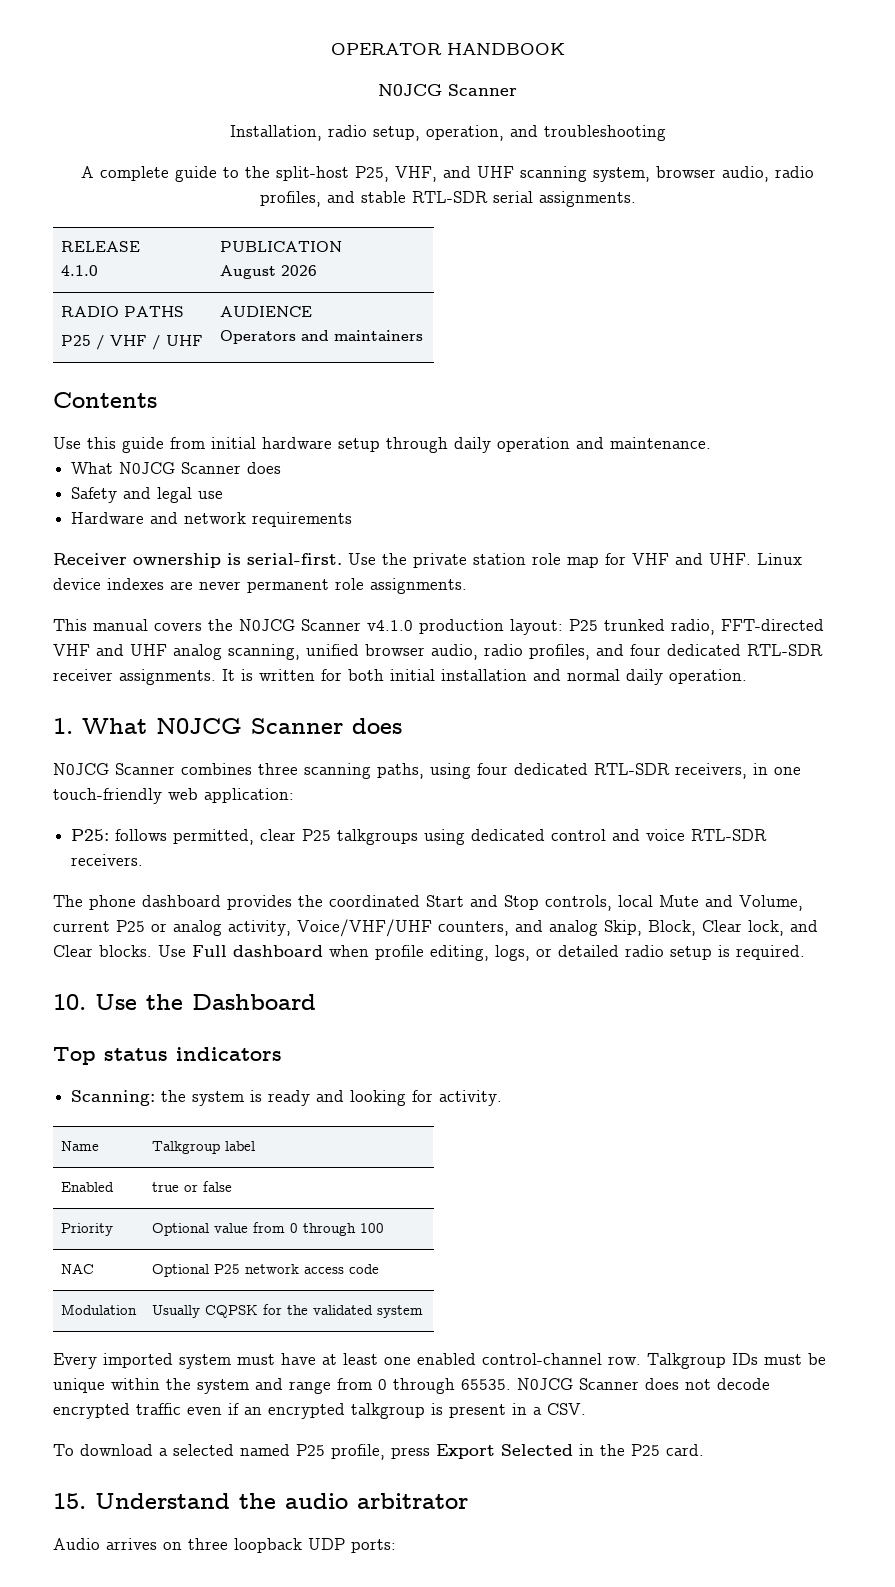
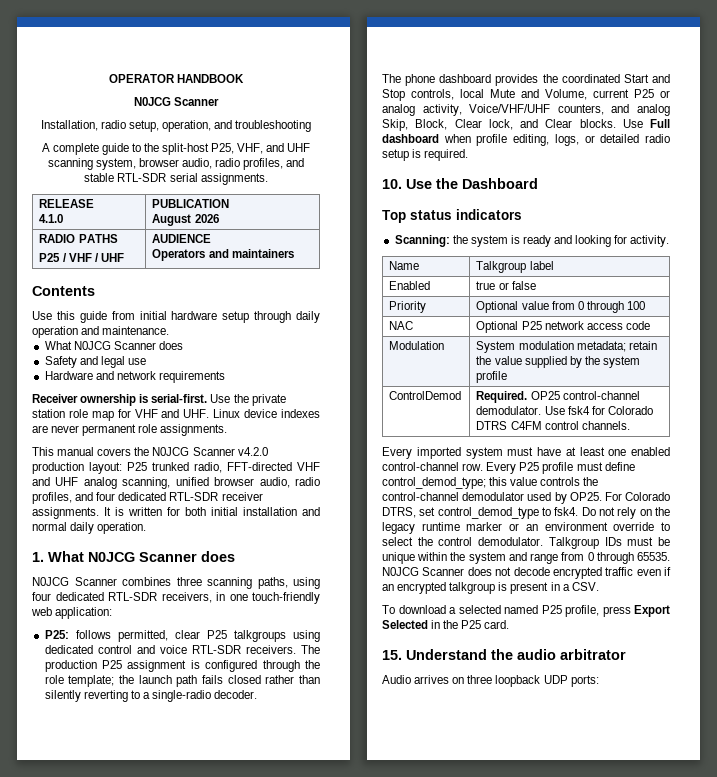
[367,620,413,631] v4.1.0 -> [237,447,268,456] v4.2.0
(144, 860) none -> [301,645,321,654] [44,660,320,672] [44,675,320,687] [44,690,258,702] The production P25 assignment is configured through the role template; the launch path fails closed rather than silently reverting to a single-radio decoder.
[151,1304,423,1318] Usually CQPSK for the validated system -> [476,341,657,353] [476,356,640,368] [476,371,508,383] [389,391,462,400] [476,391,640,403] [476,406,653,415] [476,421,630,430] System modulation metadata; retain the value supplied by the system profile // ControlDemod | Required. OP25 control-channel demodulator. Use fsk4 for Colorado DTRS C4FM control channels.
(641, 1360) none -> [486,462,635,474] [382,477,599,489] [382,492,670,504] [382,507,670,519] [382,522,670,534] [382,537,544,546] Every P25 profile must define control_demod_type; this value controls the control-channel demodulator used by OP25. For Colorado DTRS, set control_demod_type to fsk4. Do not rely on the legacy runtime marker or an environment override to select the control demodulator.

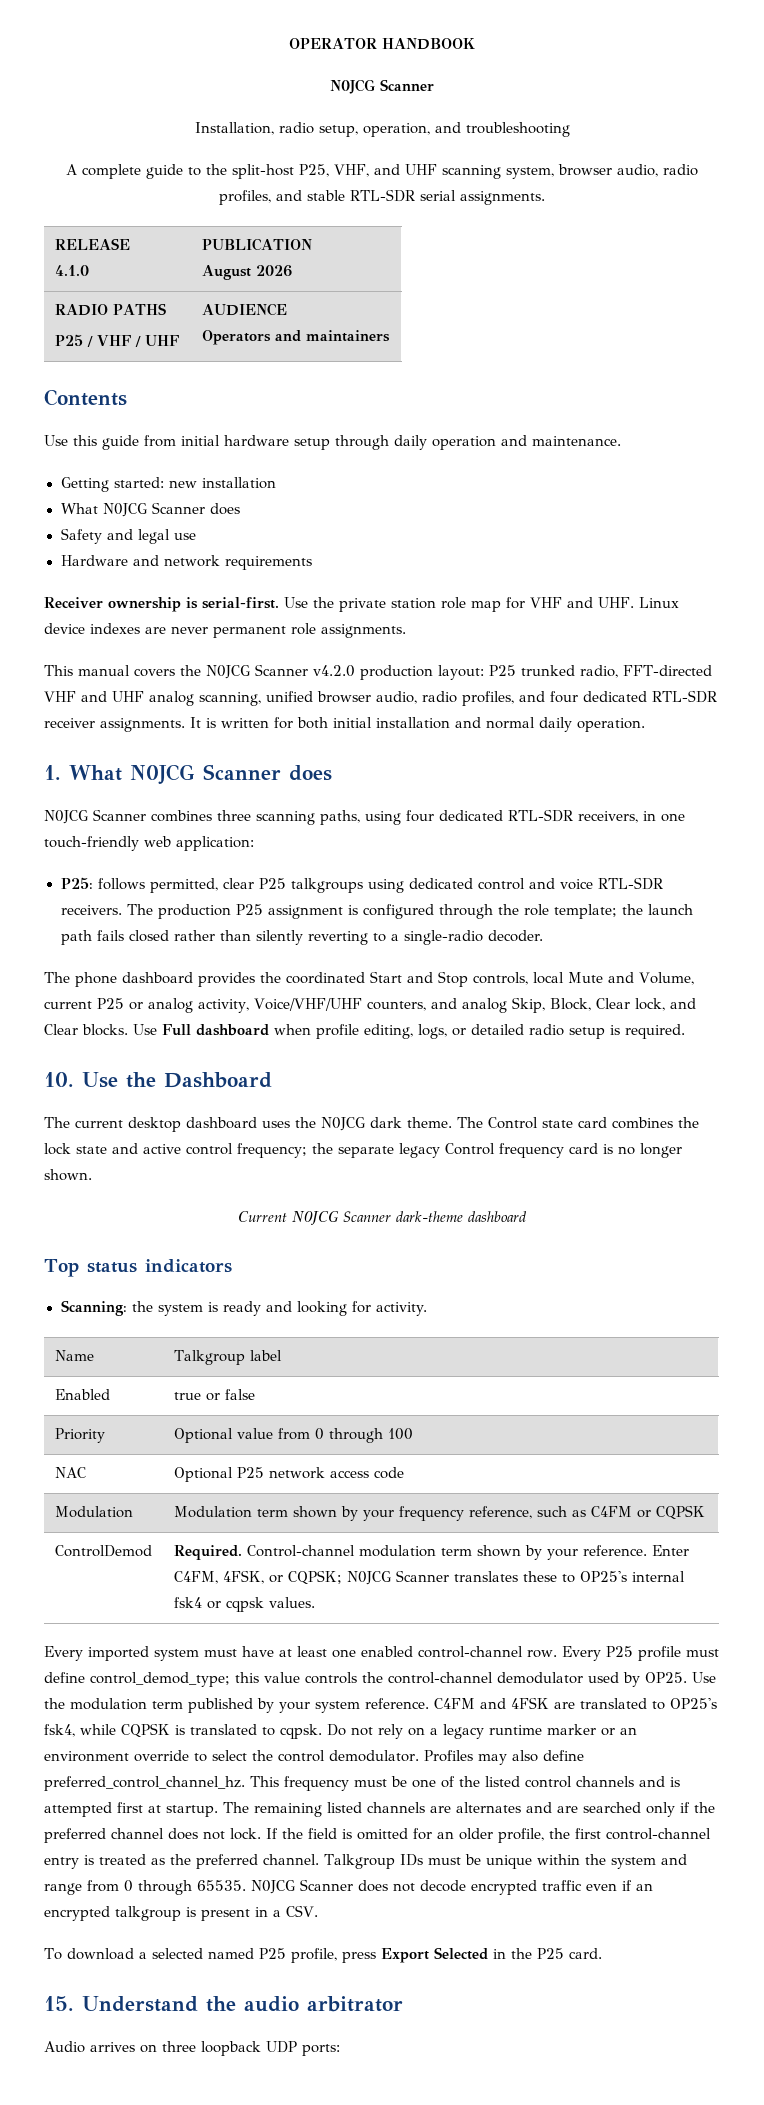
(170, 330) none -> [60,477,276,492] // Getting started: new installation
(538, 183) none -> [44,1117,699,1132] [44,1143,682,1158] [44,1169,92,1181] [238,1211,527,1225] // The current desktop dashboard uses the N0JCG dark theme. The Control state card combines the lock state and active control frequency; the separate legacy Control frequency card is no longer shown. // Current N0JCG Scanner dark-theme dashboard
[476,341,657,353] [476,356,640,368] [476,371,508,383] [389,391,462,400] [476,391,640,403] [476,406,653,415] [476,421,630,430] System modulation metadata; retain the value supplied by the system profile // ControlDemod | Required. OP25 control-channel demodulator. Use fsk4 for Colorado DTRS C4FM control channels. -> [173,1505,705,1521] [54,1545,152,1557] [173,1545,689,1560] [173,1570,685,1585] [173,1597,315,1612] Modulation term shown by your frequency reference, such as C4FM or CQPSK // ControlDemod | Required. Control-channel modulation term shown by your reference. Enter C4FM, 4FSK, or CQPSK; N0JCG Scanner translates these to OP25's internal fsk4 or cqpsk values.
[604,492,670,501] [382,507,579,519] For Colorado DTRS, set control_demod_type to fsk4. -> [692,1672,716,1683] [44,1697,717,1713] [44,1723,322,1739] Use the modulation term published by your system reference. C4FM and 4FSK are translated to OP25's fsk4, while CQPSK is translated to cqpsk.
[655,507,670,516] the -> [430,1728,438,1735] a
(544, 541) none -> [423,1750,584,1765] [44,1776,680,1791] [44,1802,715,1817] [44,1828,711,1843] [44,1854,319,1869] Profiles may also define preferred_control_channel_hz. This frequency must be one of the listed control channels and is attempted first at startup. The remaining listed channels are alternates and are searched only if the preferred channel does not lock. If the field is omitted for an older profile, the first control-channel entry is treated as the preferred channel.

